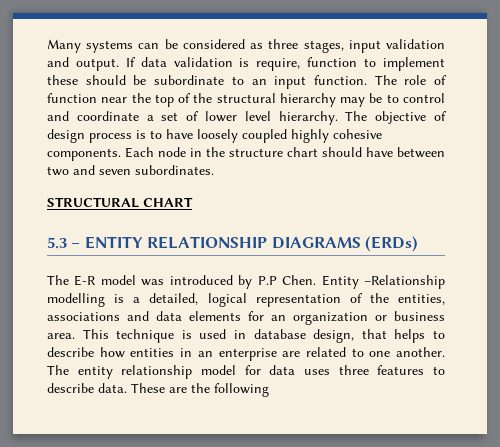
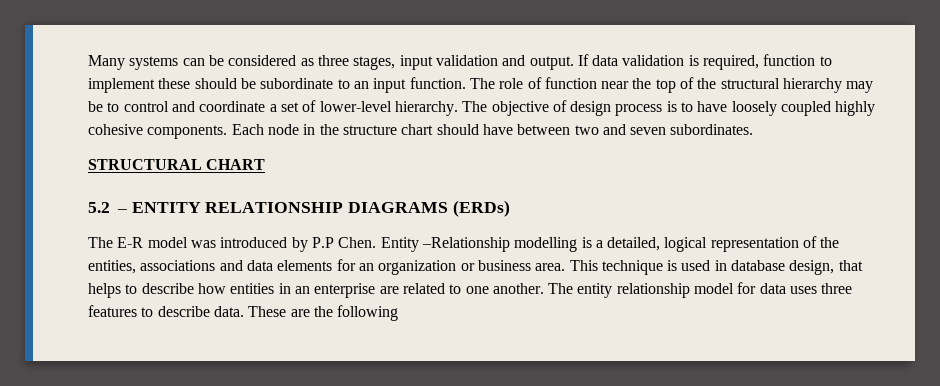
[256,58,301,71] require, -> [703,55,760,70] required,
[205,111,271,122] lower level -> [319,101,392,112] lower-level
[47,237,67,249] 5.3 -> [88,202,110,213] 5.2

